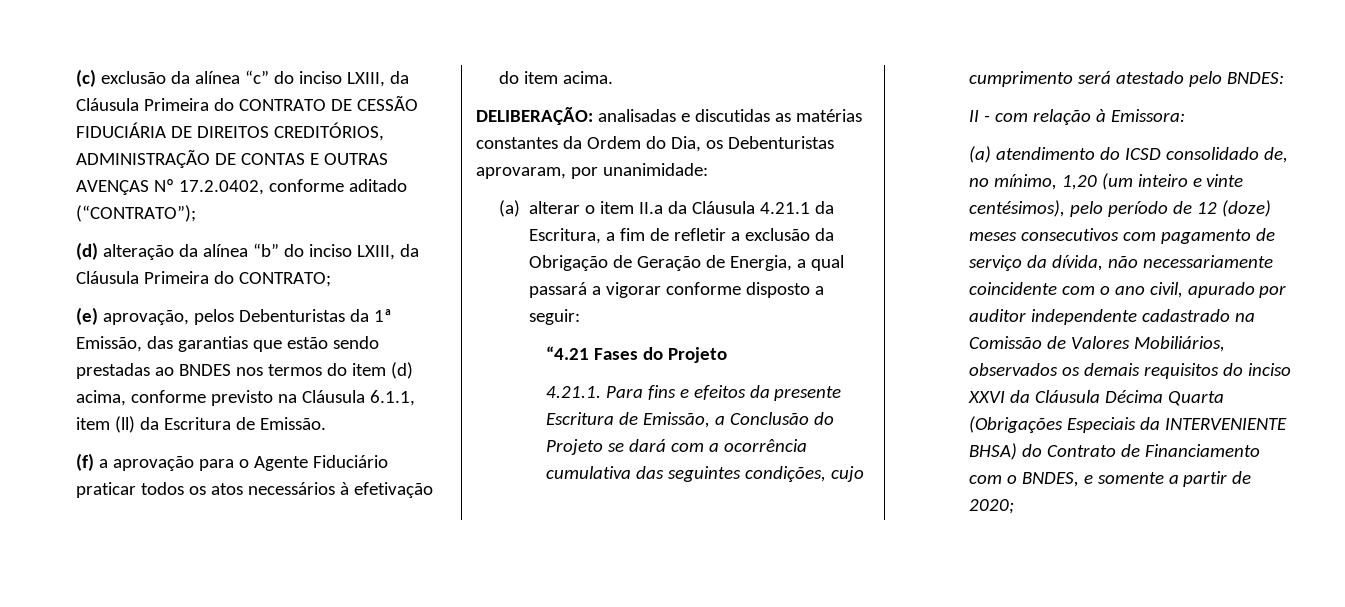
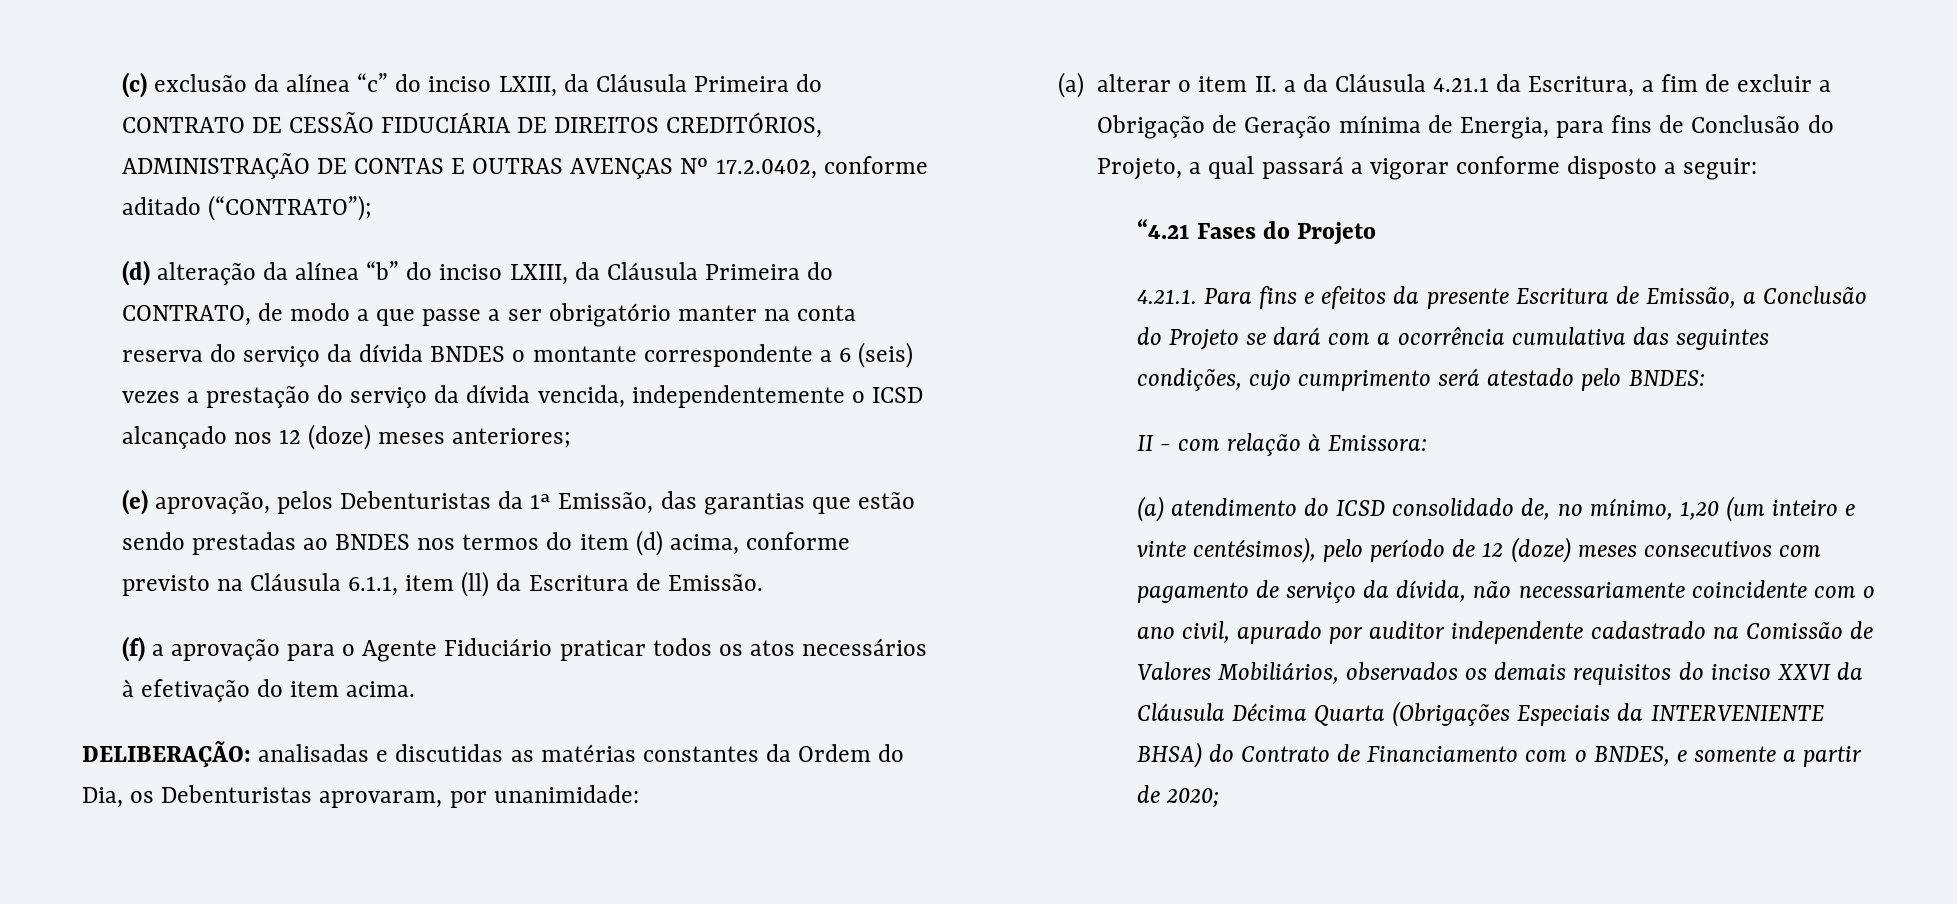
[239,272,332,287] CONTRATO; -> [121,303,857,327] [121,342,914,368] [121,385,924,408] [121,424,572,450] CONTRATO, de modo a que passe a ser obrigatório manter na conta reserva do serviço da dívida BNDES o montante correspondente a 6 (seis) vezes a prestação do serviço da dívida vencida, independentemente o ICSD alcançado nos 12 (doze) meses anteriores;
[639,202,664,214] II.a -> [1254,76,1296,92] II. a
[674,228,835,241] refletir a exclusão da -> [1737,74,1832,92] excluir a
(702, 263) none -> [1338,115,1421,133] mínima
(793, 263) none -> [1555,115,1834,138] [1097,158,1183,180] para fins de Conclusão do Projeto,

